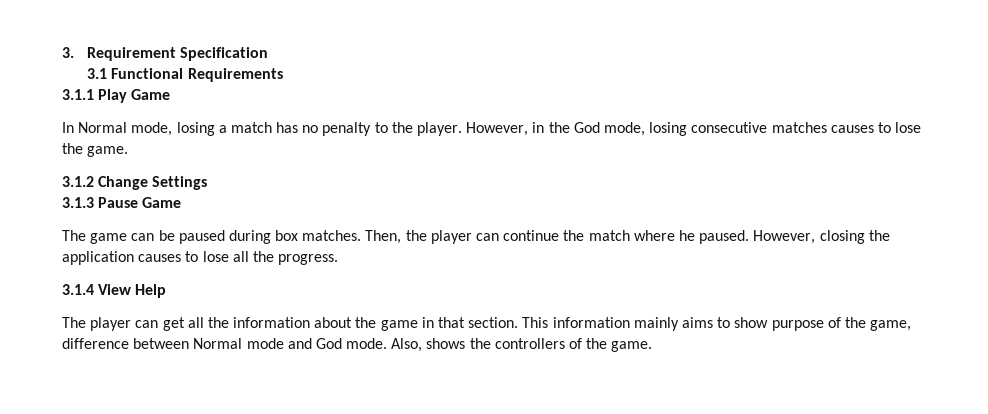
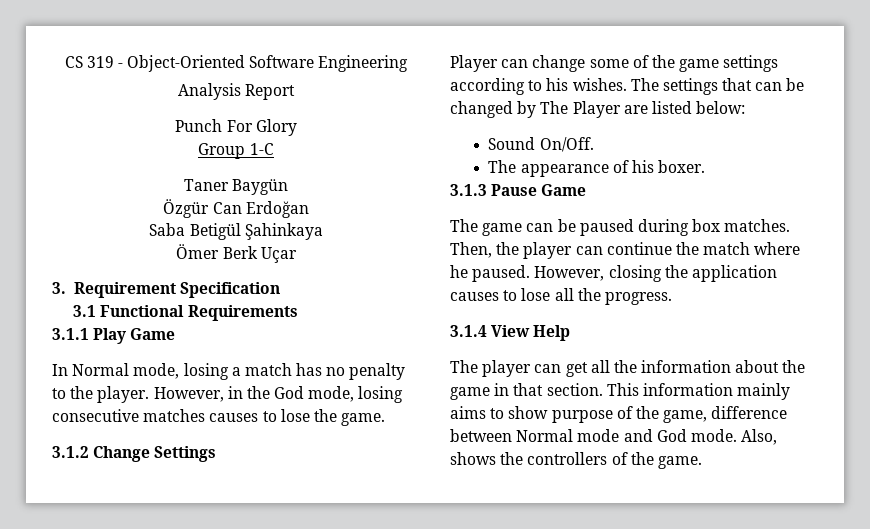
(62, 52) none -> [64,55,409,72] [177,83,296,100] [175,119,297,136] [198,143,274,159] [183,179,289,195] [163,199,309,218] [149,223,323,240] [176,244,297,263] CS 319 - Object-Oriented Software Engineering // Analysis Report // Punch For Glory // Group 1-C // Taner Baygün // Özgür Can Erdoğan // Saba Betigül Şahinkaya // Ömer Berk Uçar //
(208, 183) none -> [450,55,779,72] [450,78,805,95] [450,101,746,118] [488,137,594,152] [488,160,706,177] // Player can change some of the game settings according to his wishes. The settings that can be changed by The Player are listed below: // Sound On/Off. // The appearance of his boxer.

